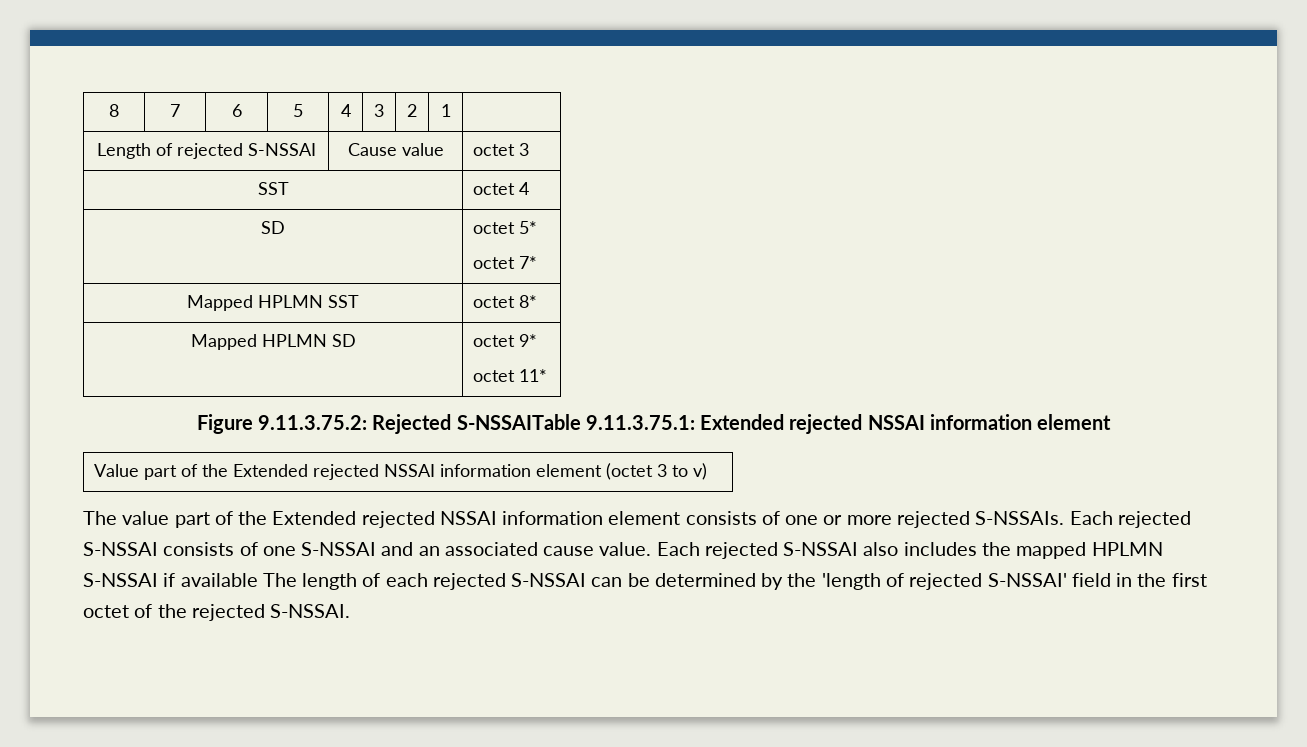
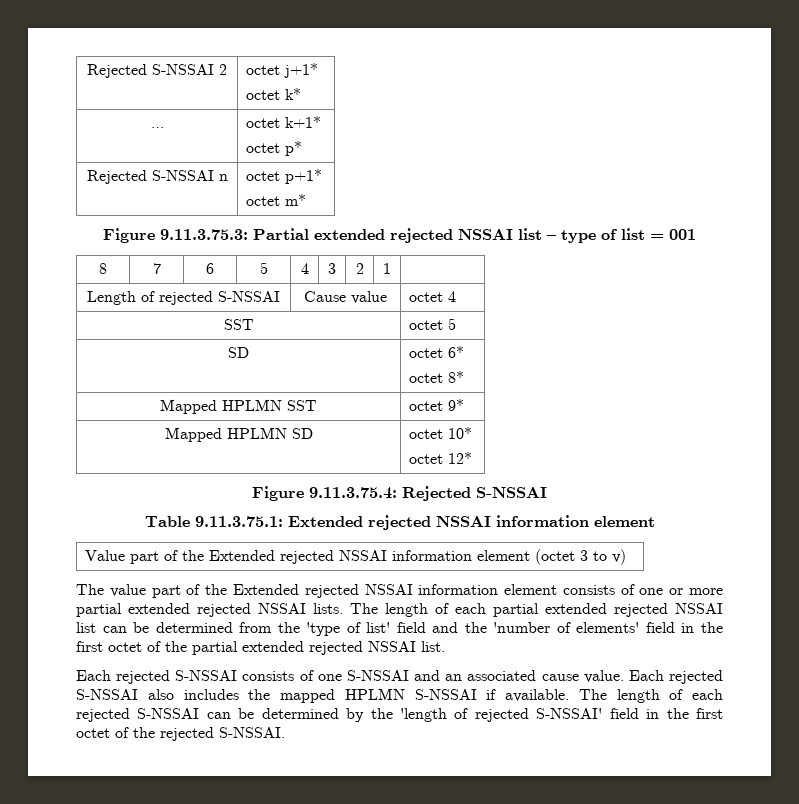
(109, 110) none -> [87,64,227,78] [246,63,319,78] [246,88,302,100] [150,127,164,128] [246,116,322,128] [246,141,303,156] [86,170,228,184] [246,169,323,184] [246,194,307,206] [103,228,696,243] Rejected S-NSSAI 2 | octet j+1* // octet k* // … | octet k+1* // octet p* // Rejected S-NSSAI n | octet p+1* // octet m* // Figure 9.11.3.75.3: Partial extended rejected NSSAI list – type of list = 001 //
[519,143,530,156] [257,182,289,195] [473,182,530,195] [261,221,285,234] [473,221,538,234] [473,256,538,269] 3 // SST | octet 4 // SD | octet 5* // octet 7* -> [448,291,457,302] [223,319,254,330] [409,318,457,330] [228,347,249,358] [409,346,465,358] [409,371,465,383] 4 // SST | octet 5 // SD | octet 6* // octet 8*
[519,295,538,308] 8* -> [448,399,465,411] 9*
[519,334,538,347] [473,369,548,382] [196,414,581,434] 9* // octet 11* // Figure 9.11.3.75.2: Rejected S-NSSAITable -> [448,427,473,439] [409,452,473,464] [252,486,547,501] [144,516,190,527] 10* // octet 12* // Figure 9.11.3.75.4: Rejected S-NSSAI // Table
[896,511,1065,528] rejected S-NSSAIs. -> [76,603,723,617] [76,622,723,636] [76,641,445,655] partial extended rejected NSSAI lists. The length of each partial extended rejected NSSAI list can be determined from the 'type of list' field and the 'number of elements' field in the first octet of the partial extended rejected NSSAI list. //
[180,573,258,587] available -> [505,689,569,702] available.

